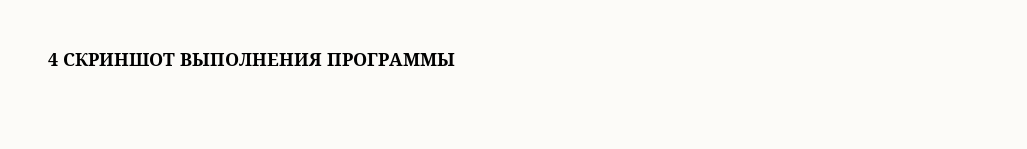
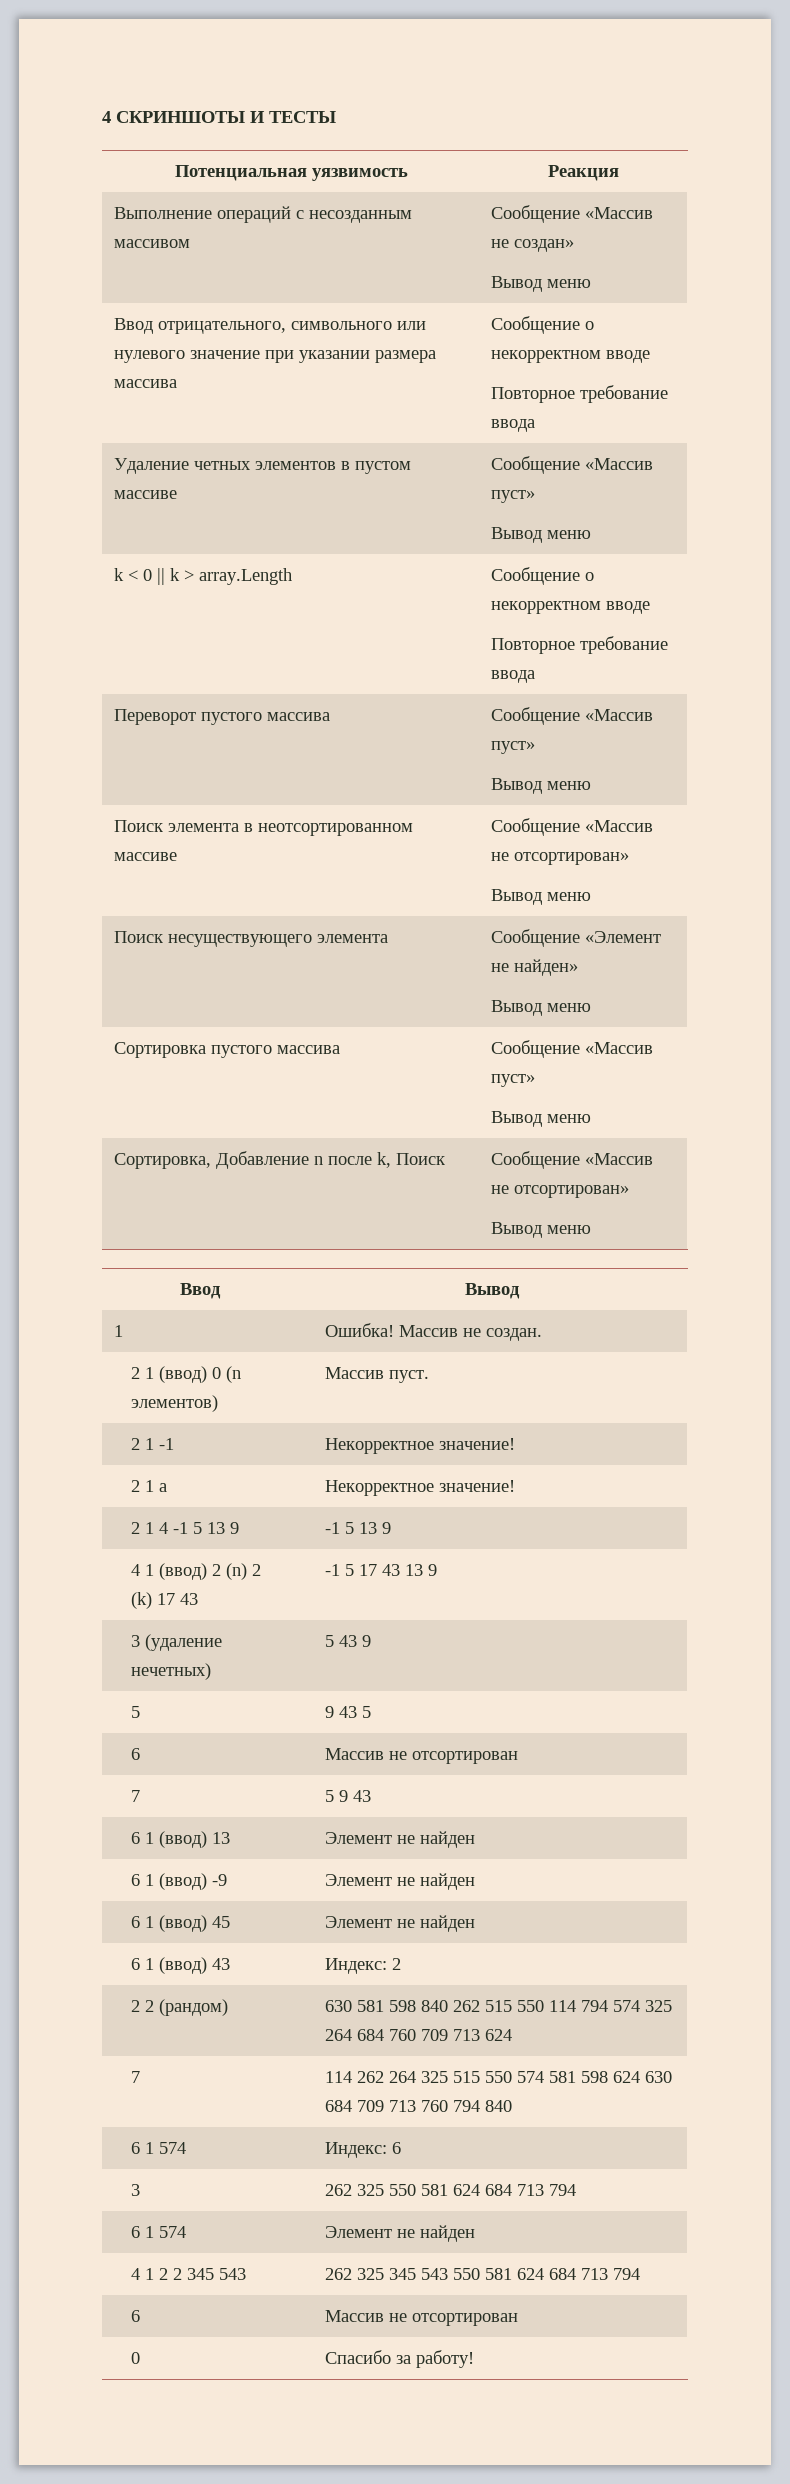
[48,53,455,66] 4 СКРИНШОТ ВЫПОЛНЕНИЯ ПРОГРАММЫ -> [102,111,336,123] [174,165,408,181] [548,165,619,181] [114,206,413,223] [114,239,191,248] [491,205,654,223] [491,239,575,252] [491,276,592,292] [114,318,427,334] [114,350,437,363] [114,379,178,388] [491,316,595,334] [491,350,651,363] [491,385,669,403] [491,419,536,432] [114,458,412,474] [114,490,178,499] [491,456,654,474] [491,490,536,503] [491,527,592,543] [114,568,293,585] [491,567,595,585] [491,601,651,614] [491,636,669,654] [491,670,536,683] [114,709,331,725] [491,707,654,725] [491,741,536,754] [491,778,592,794] [114,820,414,836] [114,852,178,861] [491,818,654,836] [491,852,630,865] [491,889,592,905] [114,931,389,947] [491,929,662,947] [491,959,579,976] [491,1000,592,1016] [114,1042,341,1058] [491,1040,654,1058] [491,1074,536,1087] [491,1111,592,1127] [114,1151,446,1169] [491,1151,654,1169] [491,1185,630,1198] [491,1222,592,1238] [179,1283,221,1299] [465,1283,520,1299] [114,1325,124,1337] [325,1323,543,1341] [131,1366,242,1383] [131,1395,219,1412] [325,1367,430,1383] [131,1438,175,1450] [325,1438,516,1454] [131,1480,168,1492] [325,1480,516,1496] [131,1522,240,1534] [325,1522,392,1534] [131,1563,262,1580] [131,1592,199,1609] [325,1564,438,1576] [131,1634,223,1651] [131,1663,212,1680] [325,1635,372,1647] [131,1706,141,1718] [325,1706,372,1718] [131,1748,141,1760] [325,1748,519,1764] [131,1790,141,1802] [325,1790,372,1802] [131,1831,231,1848] [325,1831,476,1848] [131,1873,228,1890] [325,1873,476,1890] [131,1915,231,1932] [325,1915,476,1932] [131,1957,231,1974] [325,1958,402,1974] [131,1999,229,2016] [325,2000,673,2012] [325,2029,513,2041] [131,2071,141,2083] [325,2071,673,2083] [325,2100,513,2112] [131,2142,187,2154] [325,2142,402,2158] [131,2184,141,2196] [325,2184,577,2196] [131,2226,187,2238] [325,2225,476,2242] [131,2268,247,2280] [325,2268,641,2280] [131,2310,141,2322] [325,2310,519,2326] [131,2352,141,2364] [325,2350,475,2368] 4 СКРИНШОТЫ И ТЕСТЫ // Потенциальная уязвимость | Реакция // Выполнение операций с несозданным массивом | Сообщение «Массив не создан» // Вывод меню // Ввод отрицательного, символьного или нулевого значение при указании размера массива | Сообщение о некорректном вводе // Повторное требование ввода // Удаление четных элементов в пустом массиве | Сообщение «Массив пуст» // Вывод меню // k < 0 || k > array.Length | Сообщение о некорректном вводе // Повторное требование ввода // Переворот пустого массива | Сообщение «Массив пуст» // Вывод меню // Поиск элемента в неотсортированном массиве | Сообщение «Массив не отсортирован» // Вывод меню // Поиск несуществующего элемента | Сообщение «Элемент не найден» // Вывод меню // Сортировка пустого массива | Сообщение «Массив пуст» // Вывод меню // Сортировка, Добавление n после k, Поиск | Сообщение «Массив не отсортирован» // Вывод меню // Ввод | Вывод // 1 | Ошибка! Массив не создан. // 2 1 (ввод) 0 (n элементов) | Массив пуст. // 2 1 -1 | Некорректное значение! // 2 1 а | Некорректное значение! // 2 1 4 -1 5 13 9 | -1 5 13 9 // 4 1 (ввод) 2 (n) 2 (k) 17 43 | -1 5 17 43 13 9 // 3 (удаление нечетных) | 5 43 9 // 5 | 9 43 5 // 6 | Массив не отсортирован // 7 | 5 9 43 // 6 1 (ввод) 13 | Элемент не найден // 6 1 (ввод) -9 | Элемент не найден // 6 1 (ввод) 45 | Элемент не найден // 6 1 (ввод) 43 | Индекс: 2 // 2 2 (рандом) | 630 581 598 840 262 515 550 114 794 574 325 264 684 760 709 713 624 // 7 | 114 262 264 325 515 550 574 581 598 624 630 684 709 713 760 794 840 // 6 1 574 | Индекс: 6 // 3 | 262 325 550 581 624 684 713 794 // 6 1 574 | Элемент не найден // 4 1 2 2 345 543 | 262 325 345 543 550 581 624 684 713 794 // 6 | Массив не отсортирован // 0 | Спасибо за работу!

